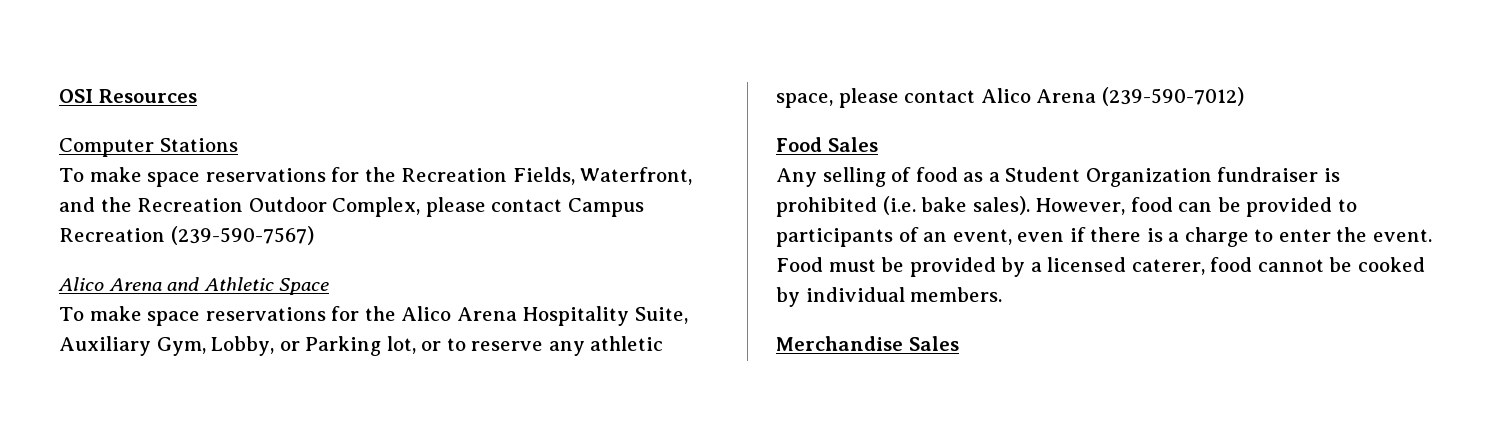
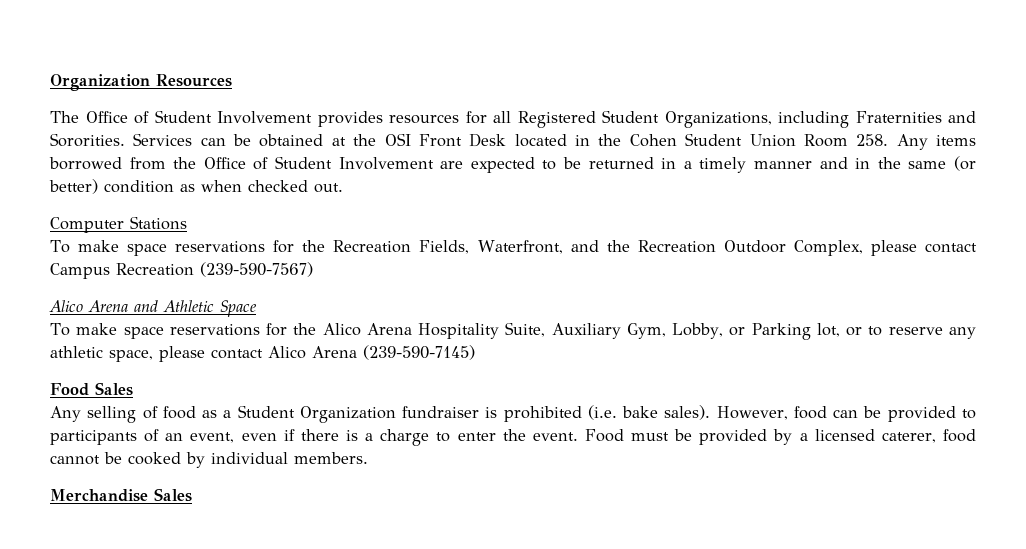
[59,89,197,103] OSI Resources -> [50,74,232,91] [50,110,976,128] [50,133,976,150] [49,156,977,173] [49,179,343,194] Organization Resources // The Office of Student Involvement provides resources for all Registered Student Organizations, including Fraternities and Sororities. Services can be obtained at the OSI Front Desk located in the Cohen Student Union Room 258. Any items borrowed from the Office of Student Involvement are expected to be returned in a timely manner and in the same (or better) condition as when checked out.
[1101,87,1244,106] (239-590-7012) -> [363,345,475,360] (239-590-7145)

